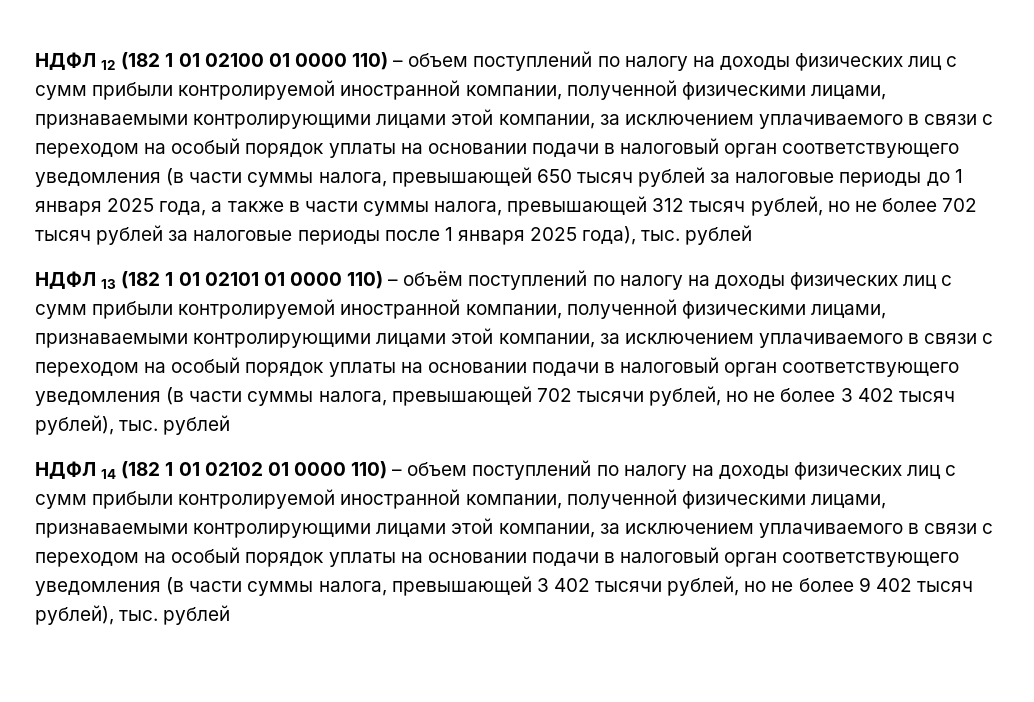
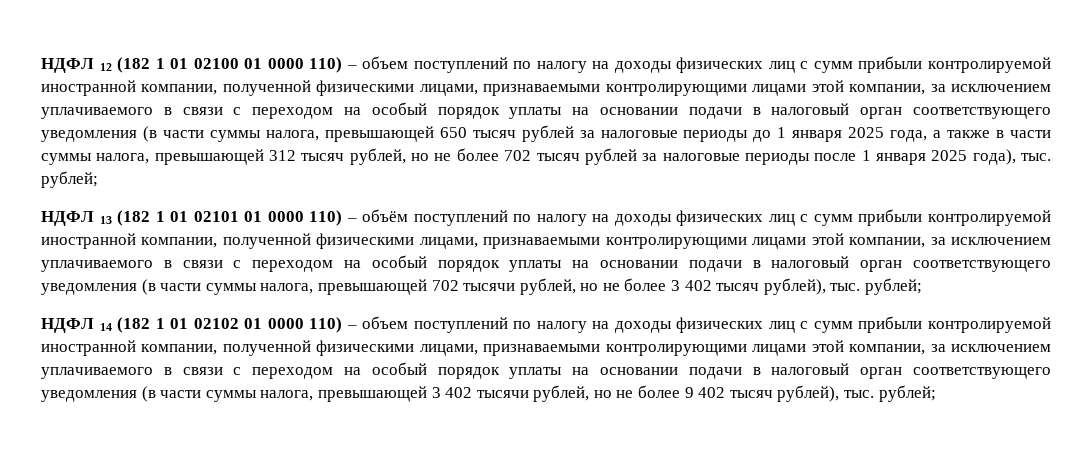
[685,225,753,245] рублей -> [41,171,98,188] рублей;
[163,415,231,435] рублей -> [865,278,923,295] рублей;
[163,605,231,625] рублей -> [878,385,936,402] рублей;

